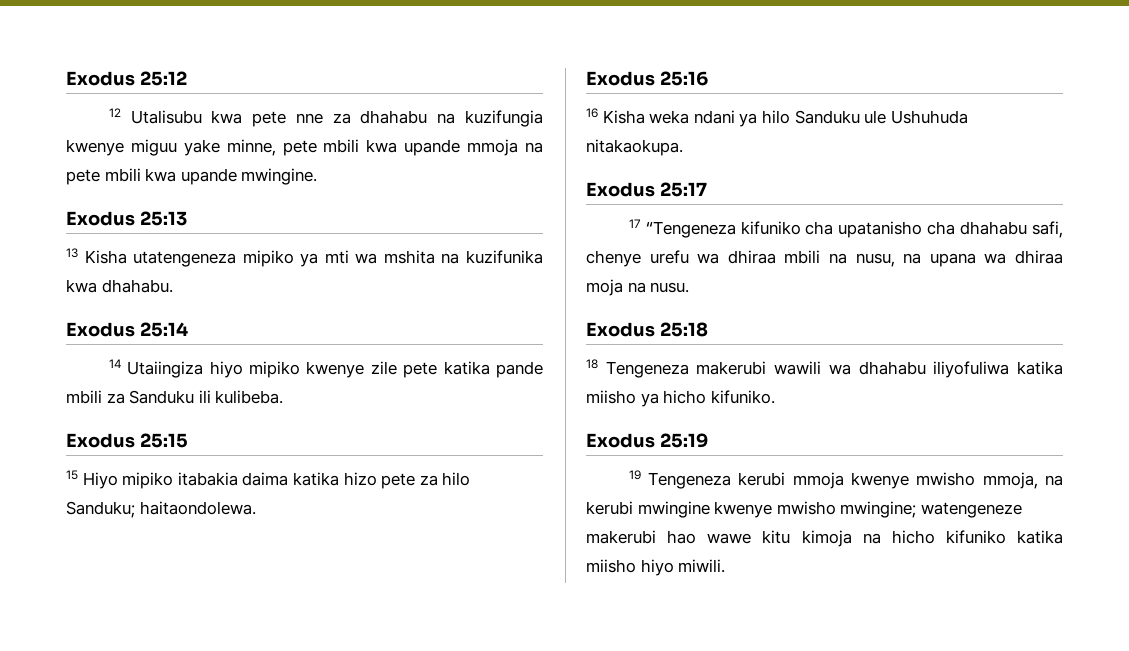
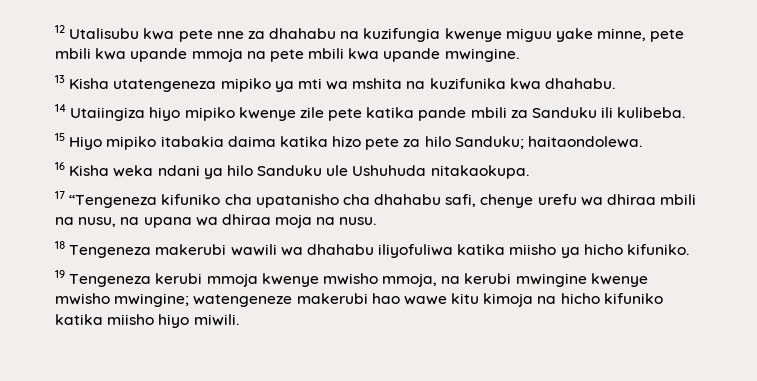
[66,71,187,86] Exodus 25:12 // -> (55, 29) none
[66,211,187,226] // Exodus 25:13 -> (519, 55) none
[66,322,188,337] // Exodus 25:14 -> (616, 83) none
[66,433,188,448] // Exodus 25:15 -> (686, 112) none
[586,71,708,86] // Exodus 25:16 -> (643, 142) none
[586,182,707,197] // Exodus 25:17 -> (529, 172) none
[586,322,708,337] // Exodus 25:18 -> (377, 221) none
[586,433,708,448] // Exodus 25:19 -> (690, 249) none

